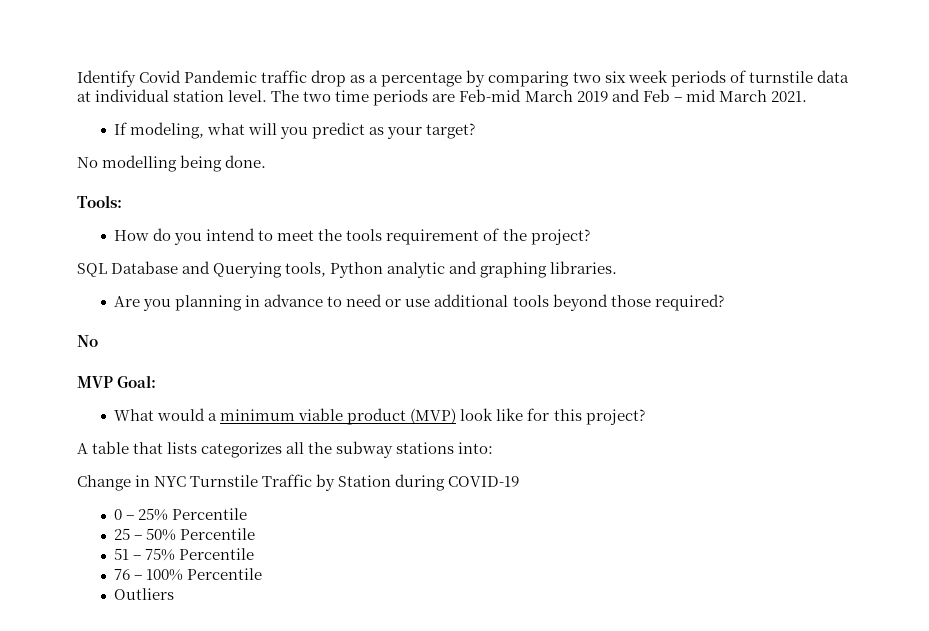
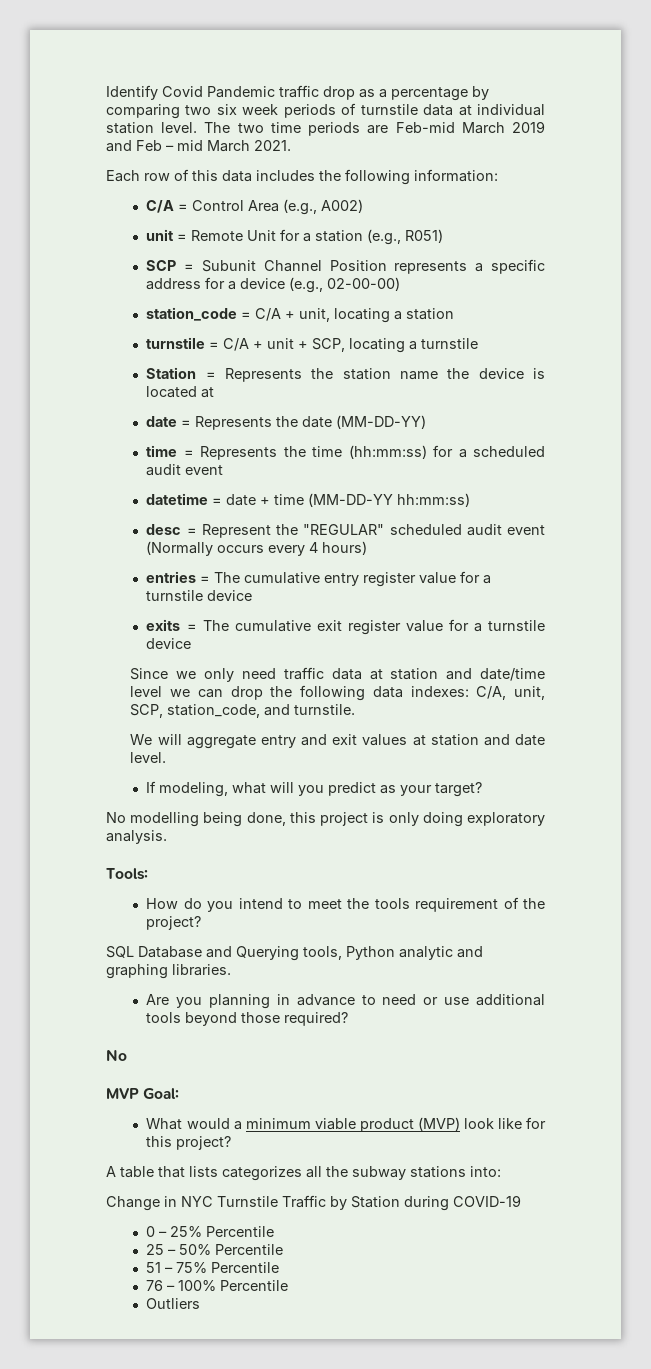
(807, 96) none -> [106,169,498,185] [146,199,364,215] [146,229,444,245] [146,259,545,274] [146,277,401,293] [146,307,455,323] [146,337,479,353] [146,367,545,382] [146,386,215,398] [146,415,427,430] [146,445,545,460] [146,464,224,476] [146,493,471,507] [146,524,545,538] [146,541,368,556] [146,571,492,587] [146,590,253,601] [146,619,545,635] [146,638,192,649] [130,667,545,682] [130,685,546,701] [130,704,356,718] [130,734,545,749] [130,752,167,763] // Each row of this data includes the following information: // C/A = Control Area (e.g., A002) // unit = Remote Unit for a station (e.g., R051) // SCP = Subunit Channel Position represents a specific address for a device (e.g., 02-00-00) // station_code = C/A + unit, locating a station // turnstile = C/A + unit + SCP, locating a turnstile // Station = Represents the station name the device is located at // date = Represents the date (MM-DD-YY) // time = Represents the time (hh:mm:ss) for a scheduled audit event // datetime = date + time (MM-DD-YY hh:mm:ss) // desc = Represent the "REGULAR" scheduled audit event (Normally occurs every 4 hours) // entries = The cumulative entry register value for a turnstile device // exits = The cumulative exit register value for a turnstile device // Since we only need traffic data at station and date/time level we can drop the following data indexes: C/A, unit, SCP, station_code, and turnstile. // We will aggregate entry and exit values at station and date level.
[225,155,267,168] done. -> [246,812,545,827] [106,830,167,844] done, this project is only doing exploratory analysis.

